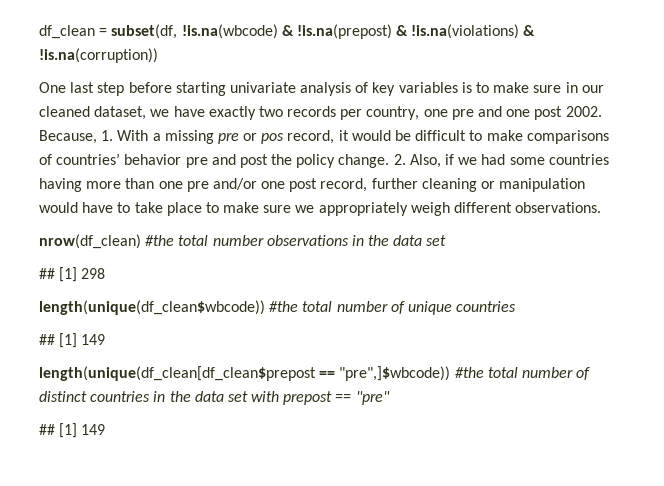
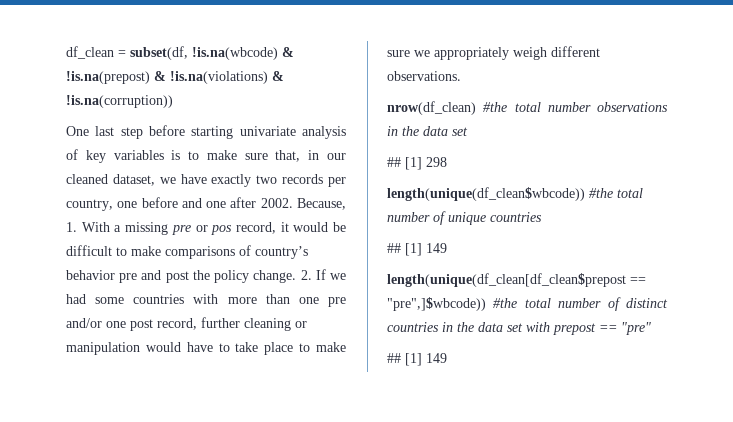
(562, 89) none -> [275,150,301,162] that,
[451,109,474,120] pre -> [141,197,178,208] before
[534,106,563,120] post -> [230,197,257,208] after
[56,153,121,165] countries’ -> [255,246,308,259] country’s
[409,154,455,168] Also, if -> [315,269,326,280] If
[39,178,82,192] having -> [193,294,219,304] with

